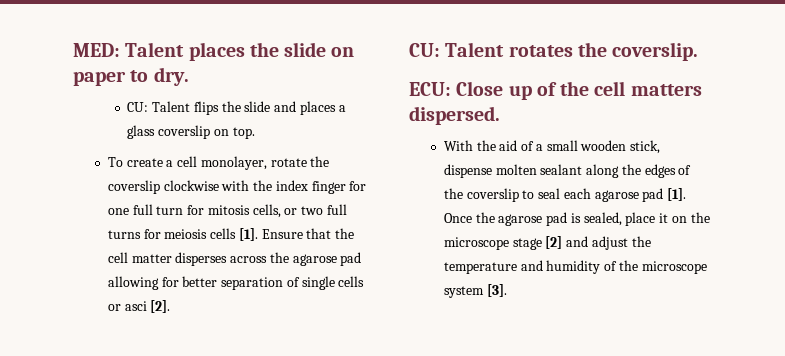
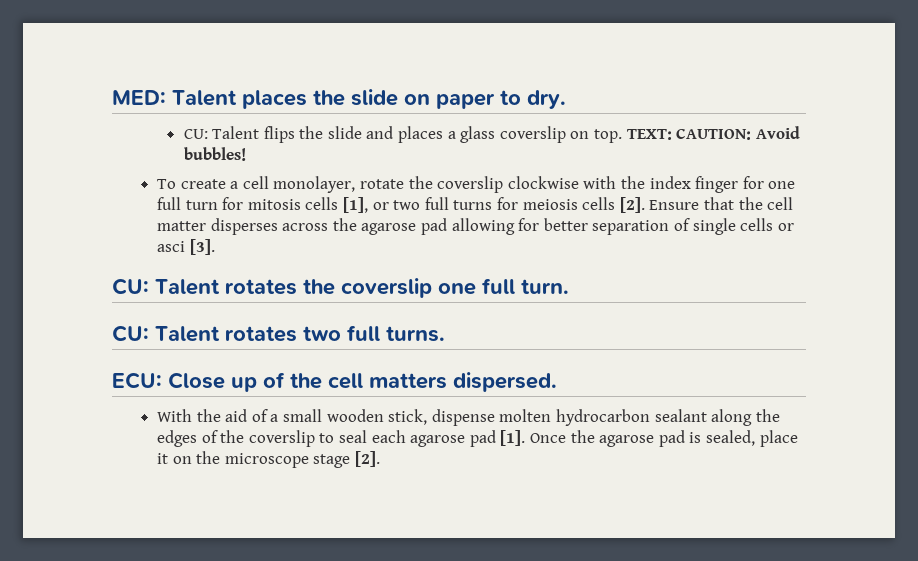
(255, 133) none -> [626,126,800,140] [183,147,246,161] TEXT: CAUTION: Avoid bubbles!
[252,204,281,218] cells, -> [305,197,369,213] cells [1],
[238,228,258,241] [1]. -> [619,197,645,213] [2].
[150,300,171,313] [2]. -> [189,239,215,255] [3].
[612,42,699,61] coverslip. -> [341,278,569,298] [112,325,445,342] coverslip one full turn. // CU: Talent rotates two full turns.
(537, 169) none -> [556,409,651,426] hydrocarbon
[545,236,651,250] [443,260,707,274] [443,284,507,298] [2] and adjust the temperature and humidity of the microscope system [3]. -> [355,451,381,467] [2].

